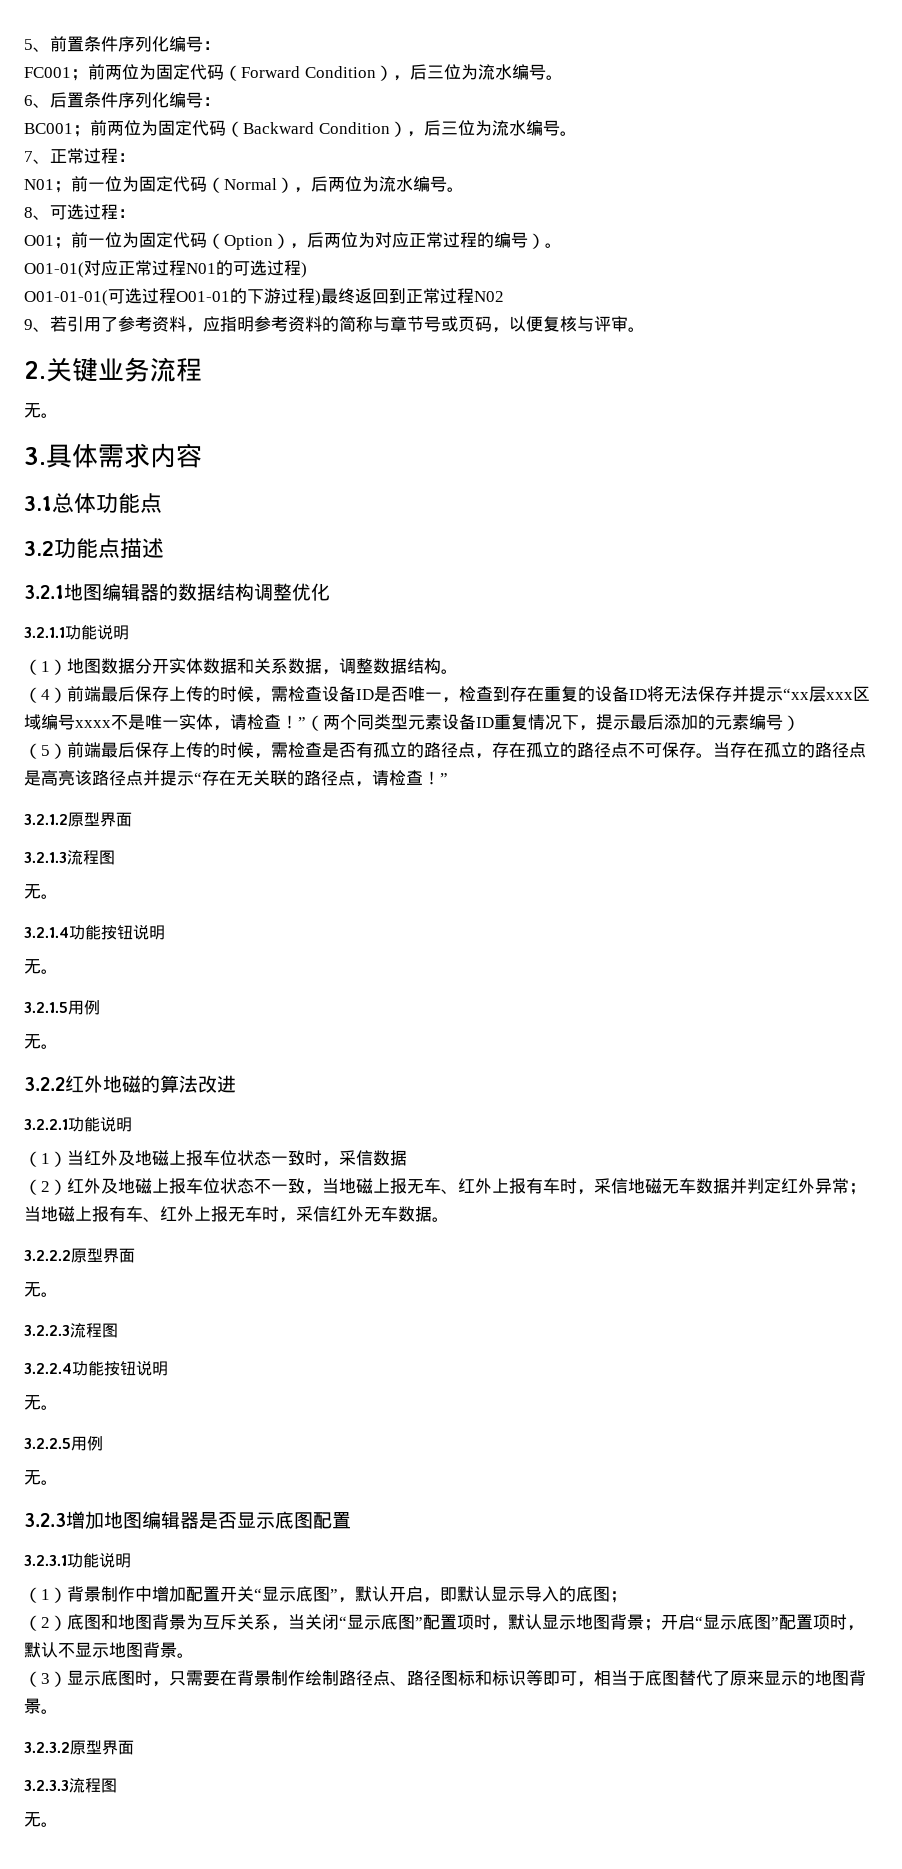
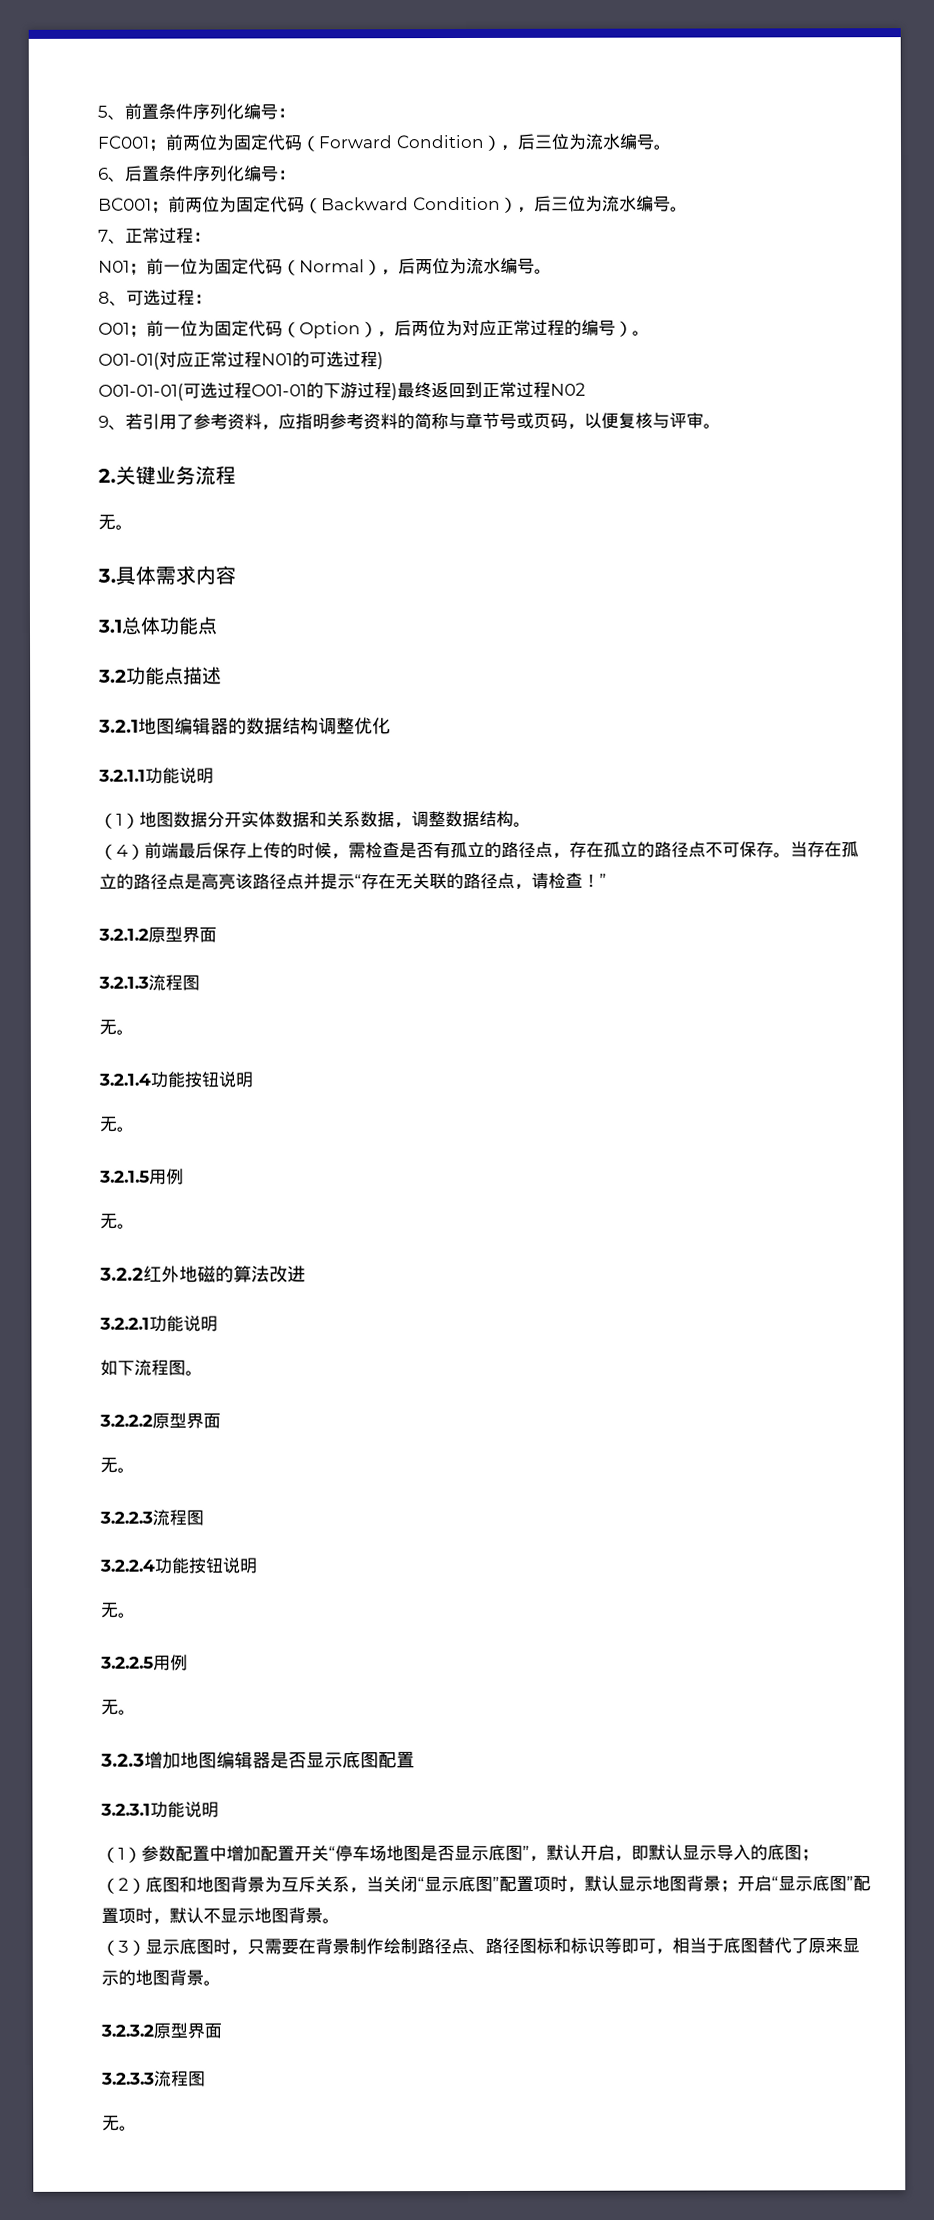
[322,686,870,703] [24,714,800,731] [24,742,322,759] 设备ID是否唯一，检查到存在重复的设备ID将无法保存并提示“xx层xxx区域编号xxxx不是唯一实体，请检查！”（两个同类型元素设备ID重复情况下，提示最后添加的元素编号） // （5）前端最后保存上传的时候，需检查 -> (400, 850) none
[24,1150,407,1167] [24,1178,866,1195] [24,1206,432,1223] （1）当红外及地磁上报车位状态一致时，采信数据 // （2）红外及地磁上报车位状态不一致，当地磁上报无车、红外上报有车时，采信地磁无车数据并判定红外异常；当地磁上报有车、红外上报无车时，采信红外无车数据 -> [100,1359,186,1376] 如下流程图
[67,1586,135,1602] 背景制作 -> [141,1845,210,1862] 参数配置
(262, 1594) none -> [335,1845,455,1862] 停车场地图是否

